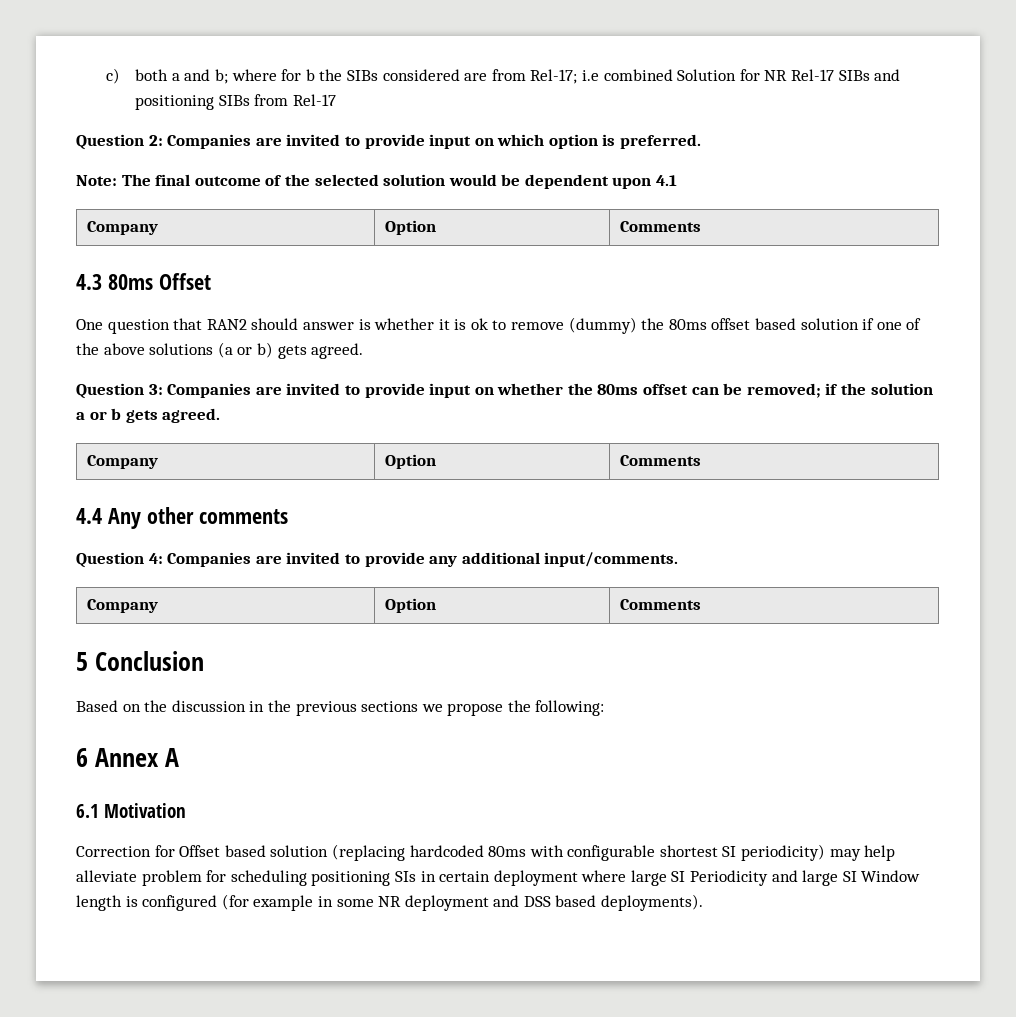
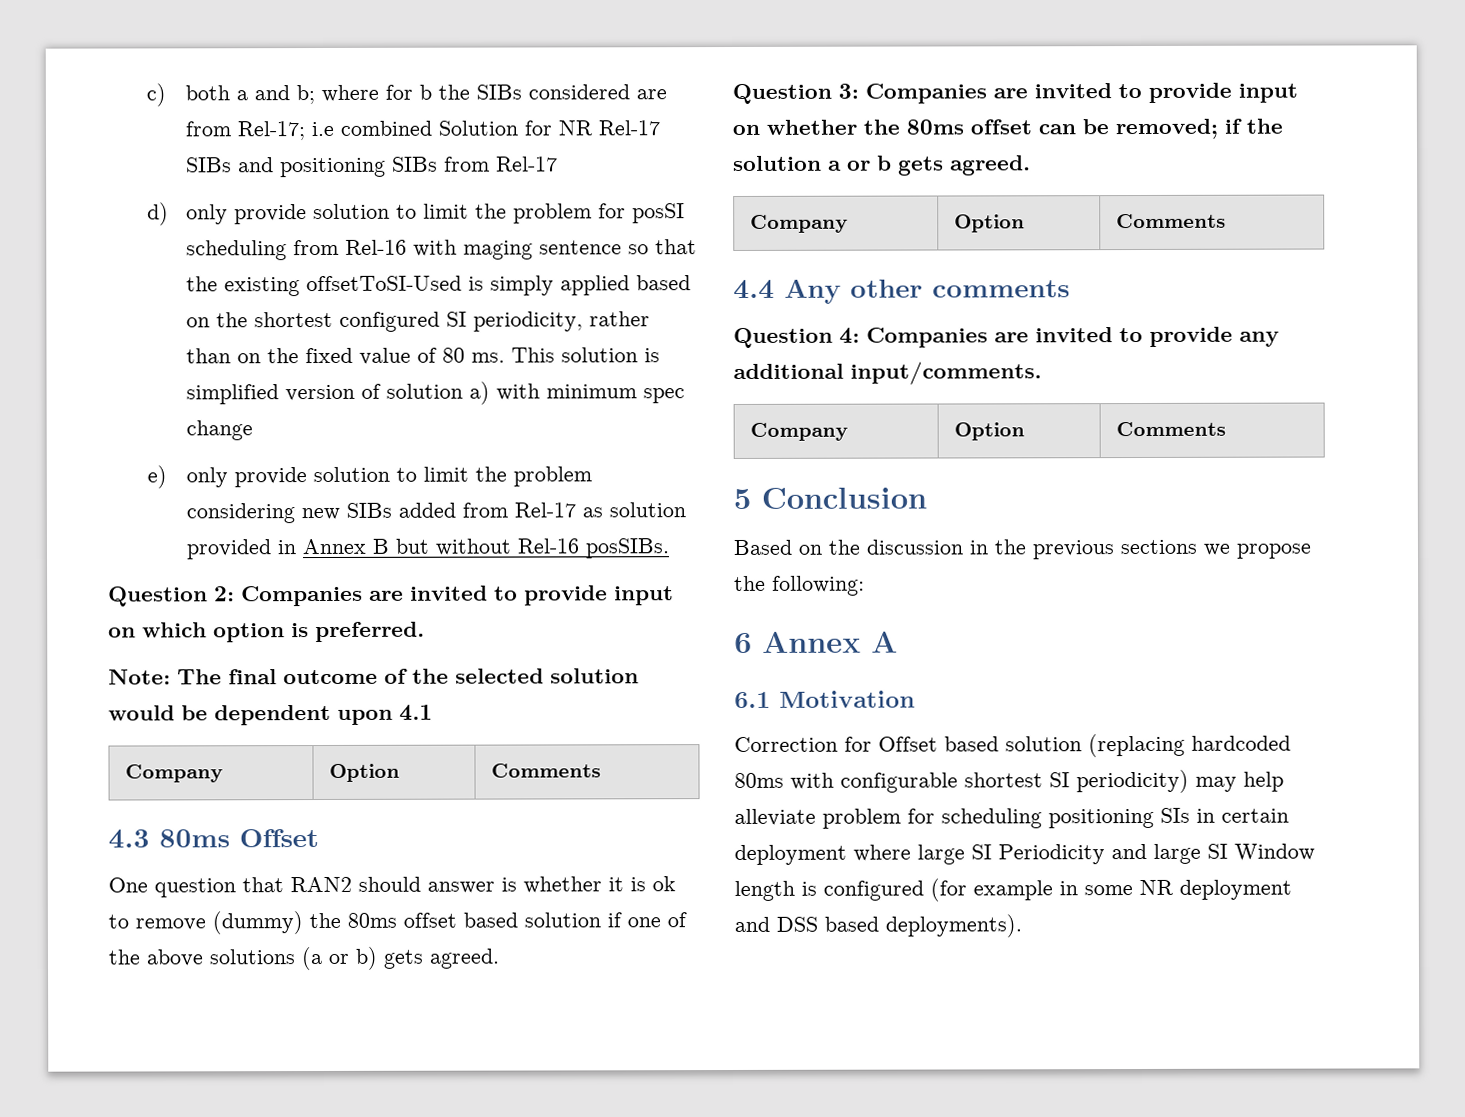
(337, 100) none -> [146,202,686,226] [186,239,698,261] [186,275,692,297] [186,311,651,332] [186,347,661,365] [186,381,686,405] [186,420,254,441] [146,465,593,489] [186,502,687,524] [186,538,670,560] // d) only provide solution to limit the problem for posSI scheduling from Rel-16 with maging sentence so that the existing offsetToSI-Used is simply applied based on the shortest configured SI periodicity, rather than on the fixed value of 80 ms. This solution is simplified version of solution a) with minimum spec change // e) only provide solution to limit the problem considering new SIBs added from Rel-17 as solution provided in Annex B but without Rel-16 posSIBs.

